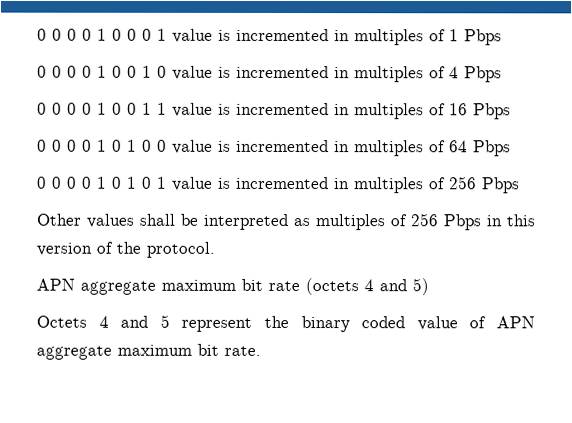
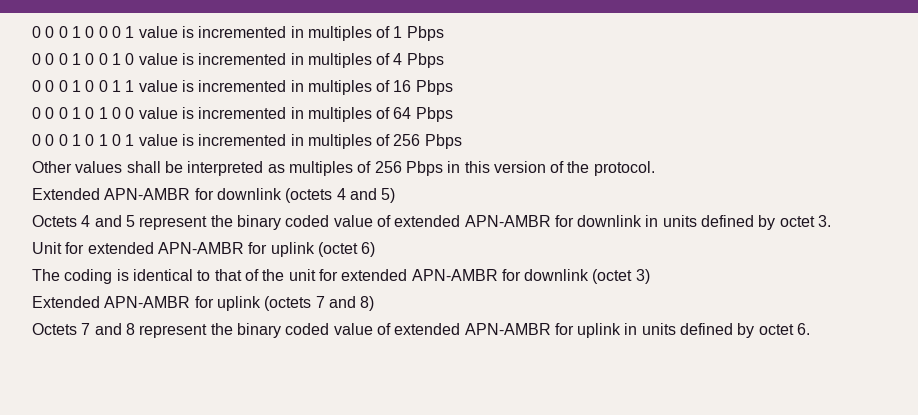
[37,28,92,41] 0 0 0 0 -> [32,26,68,38] 0 0 0
[82,65,92,78] 0 -> (68, 59) none
[82,102,92,115] 0 -> (68, 86) none
[82,139,92,152] 0 -> (68, 113) none
[82,176,92,189] 0 -> (68, 140) none
[36,278,300,295] APN aggregate maximum bit rate -> [32,188,282,200] Extended APN-AMBR for downlink
[496,316,535,329] [36,343,261,360] APN aggregate maximum bit rate. -> [394,215,832,230] [32,242,376,257] [32,269,650,284] [32,296,375,311] [32,323,811,338] extended APN-AMBR for downlink in units defined by octet 3. // Unit for extended APN-AMBR for uplink (octet 6) // The coding is identical to that of the unit for extended APN-AMBR for downlink (octet 3) // Extended APN-AMBR for uplink (octets 7 and 8) // Octets 7 and 8 represent the binary coded value of extended APN-AMBR for uplink in units defined by octet 6.

